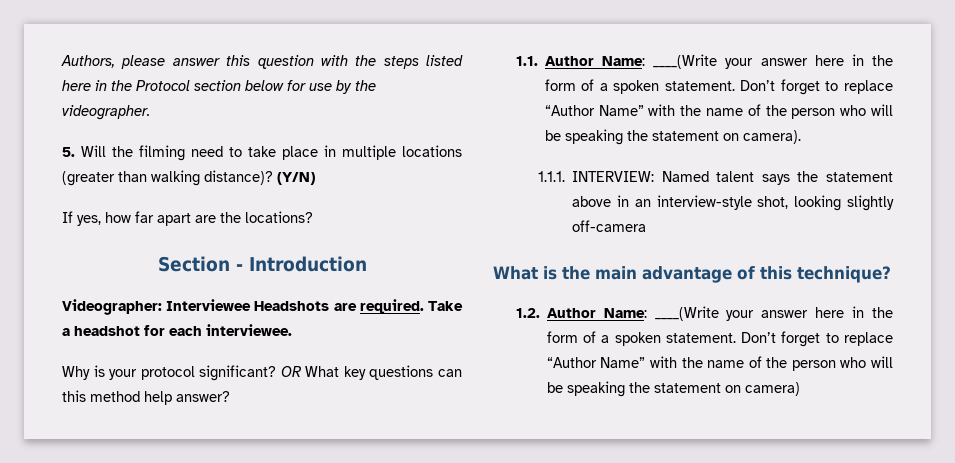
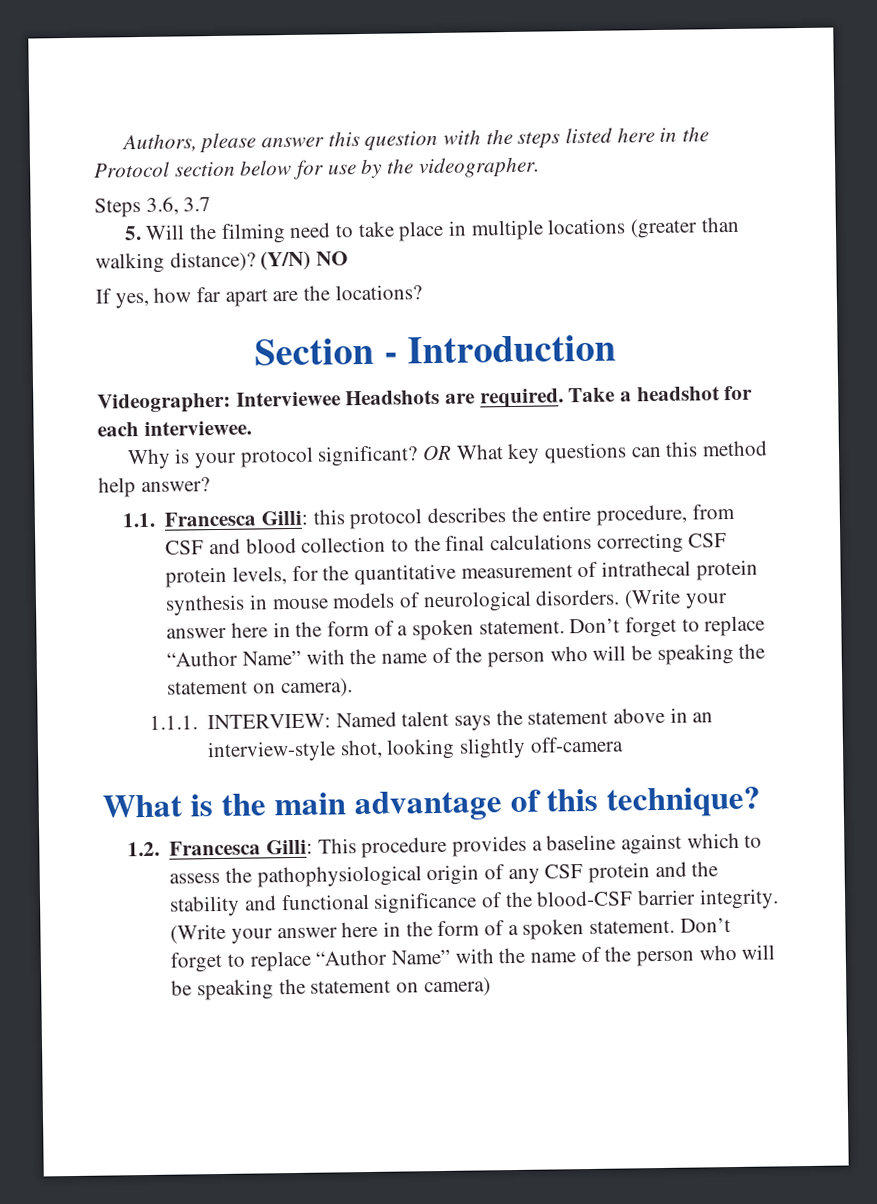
(150, 112) none -> [94,196,212,218] // Steps 3.6, 3.7
(315, 178) none -> [316,251,349,266] NO
[544,54,718,69] Author Name: ____(Write -> [164,503,735,530] [165,532,728,555] [165,559,758,588] [165,588,681,616] Francesca Gilli: this protocol describes the entire procedure, from CSF and blood collection to the final calculations correcting CSF protein levels, for the quantitative measurement of intrathecal protein synthesis in mouse models of neurological disorders. (Write
[546,306,719,321] Author Name: ____(Write -> [169,832,763,859] [169,861,719,888] [169,888,779,917] [170,923,227,944] Francesca Gilli: This procedure provides a baseline against which to assess the pathophysiological origin of any CSF protein and the stability and functional significance of the blood-CSF barrier integrity. (Write

